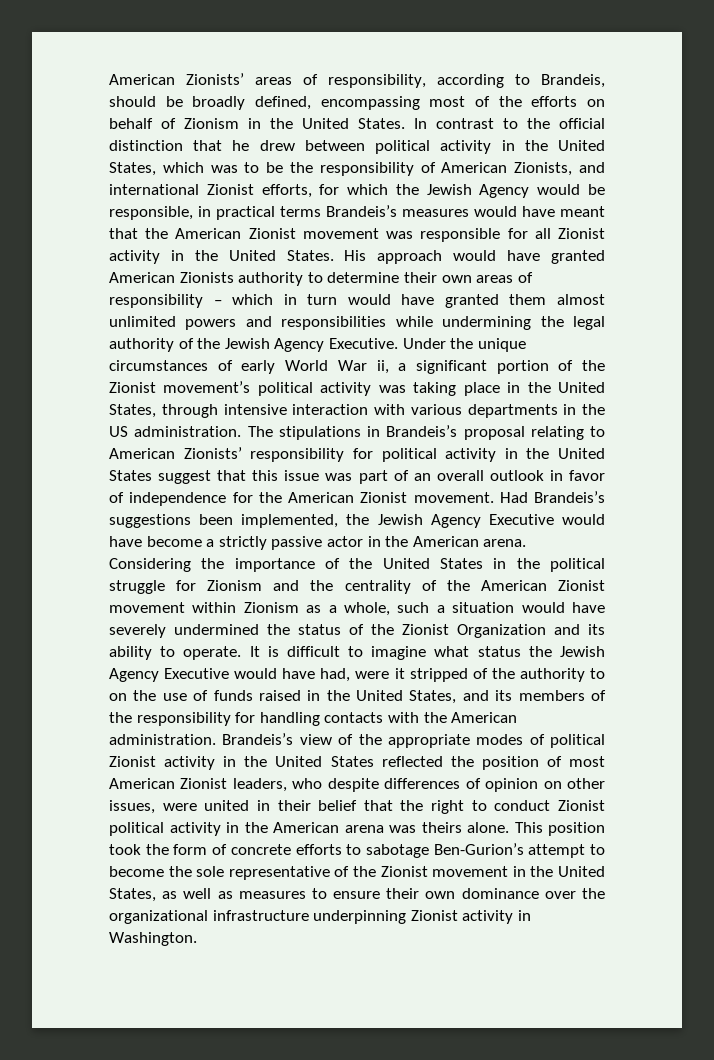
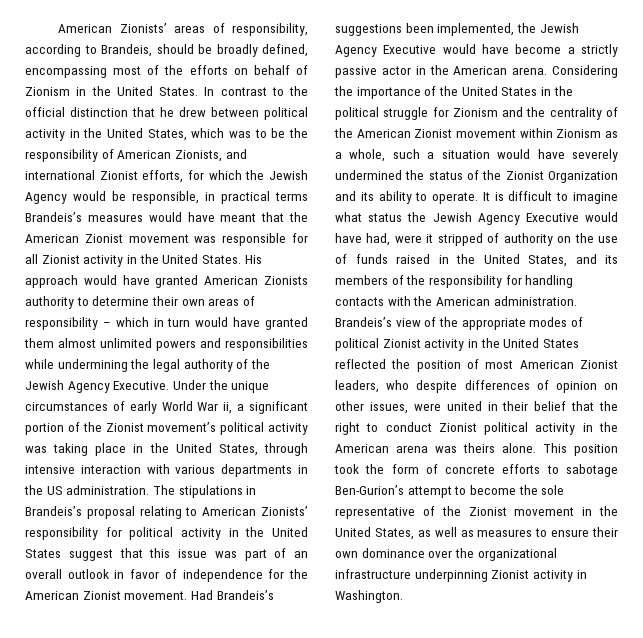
[491,668,605,682] the authority to -> [503,233,553,246] authority

